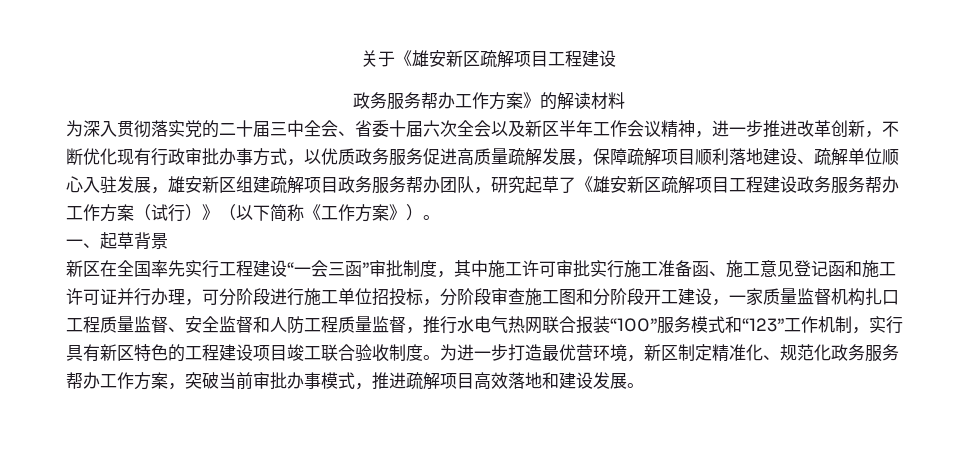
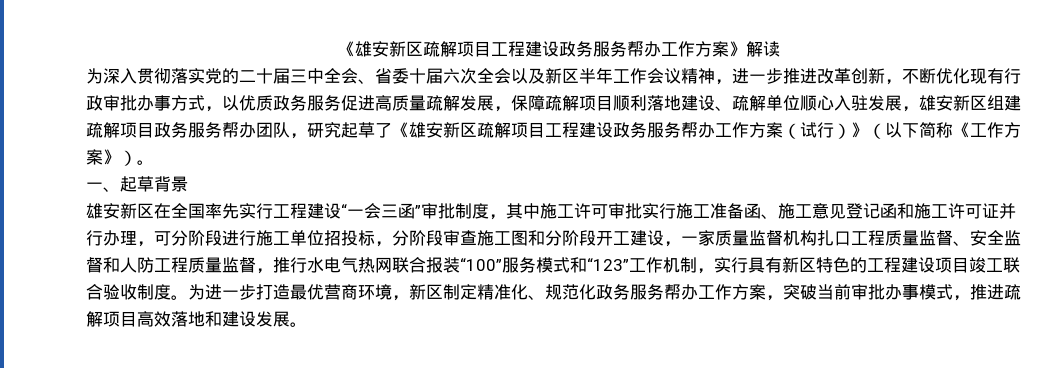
[361,50,616,68] 关于《雄安新区疏解项目工程建设 // -> [338,41,559,57] 《雄安新区疏解项目工程建设
[539,92,557,110] 的 -> (746, 49) none
[590,92,625,109] 材料 -> (780, 49) none
(168, 241) none -> [86,203,120,219] 雄安
(593, 352) none -> [341,284,358,300] 商

